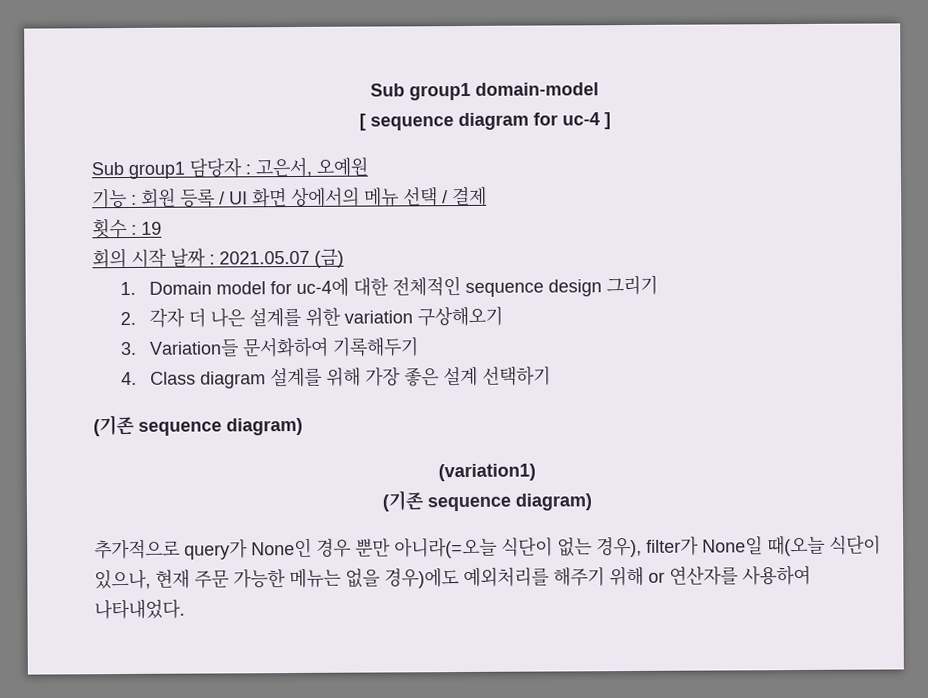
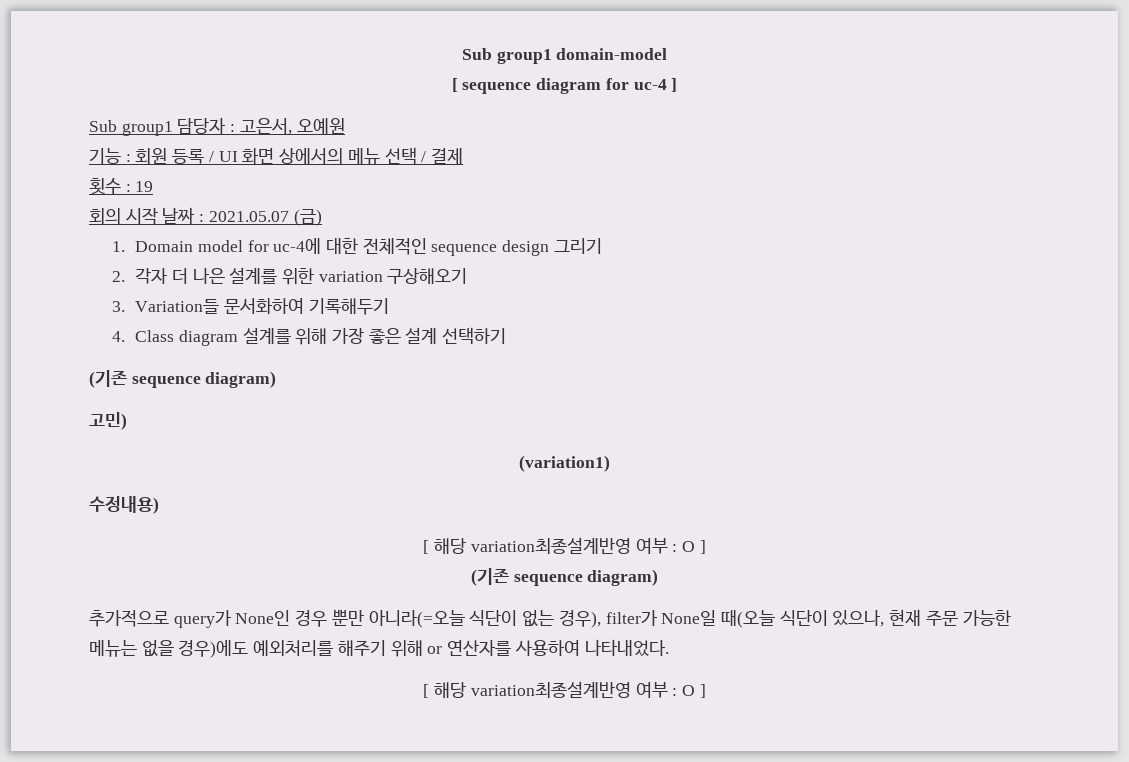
(303, 426) none -> [89,412,127,430] // 고민)
(536, 472) none -> [89,496,159,514] [423,537,706,554] // 수정내용) // [ 해당 variation최종설계반영 여부 : O ]
(185, 609) none -> [423,681,706,698] // [ 해당 variation최종설계반영 여부 : O ]

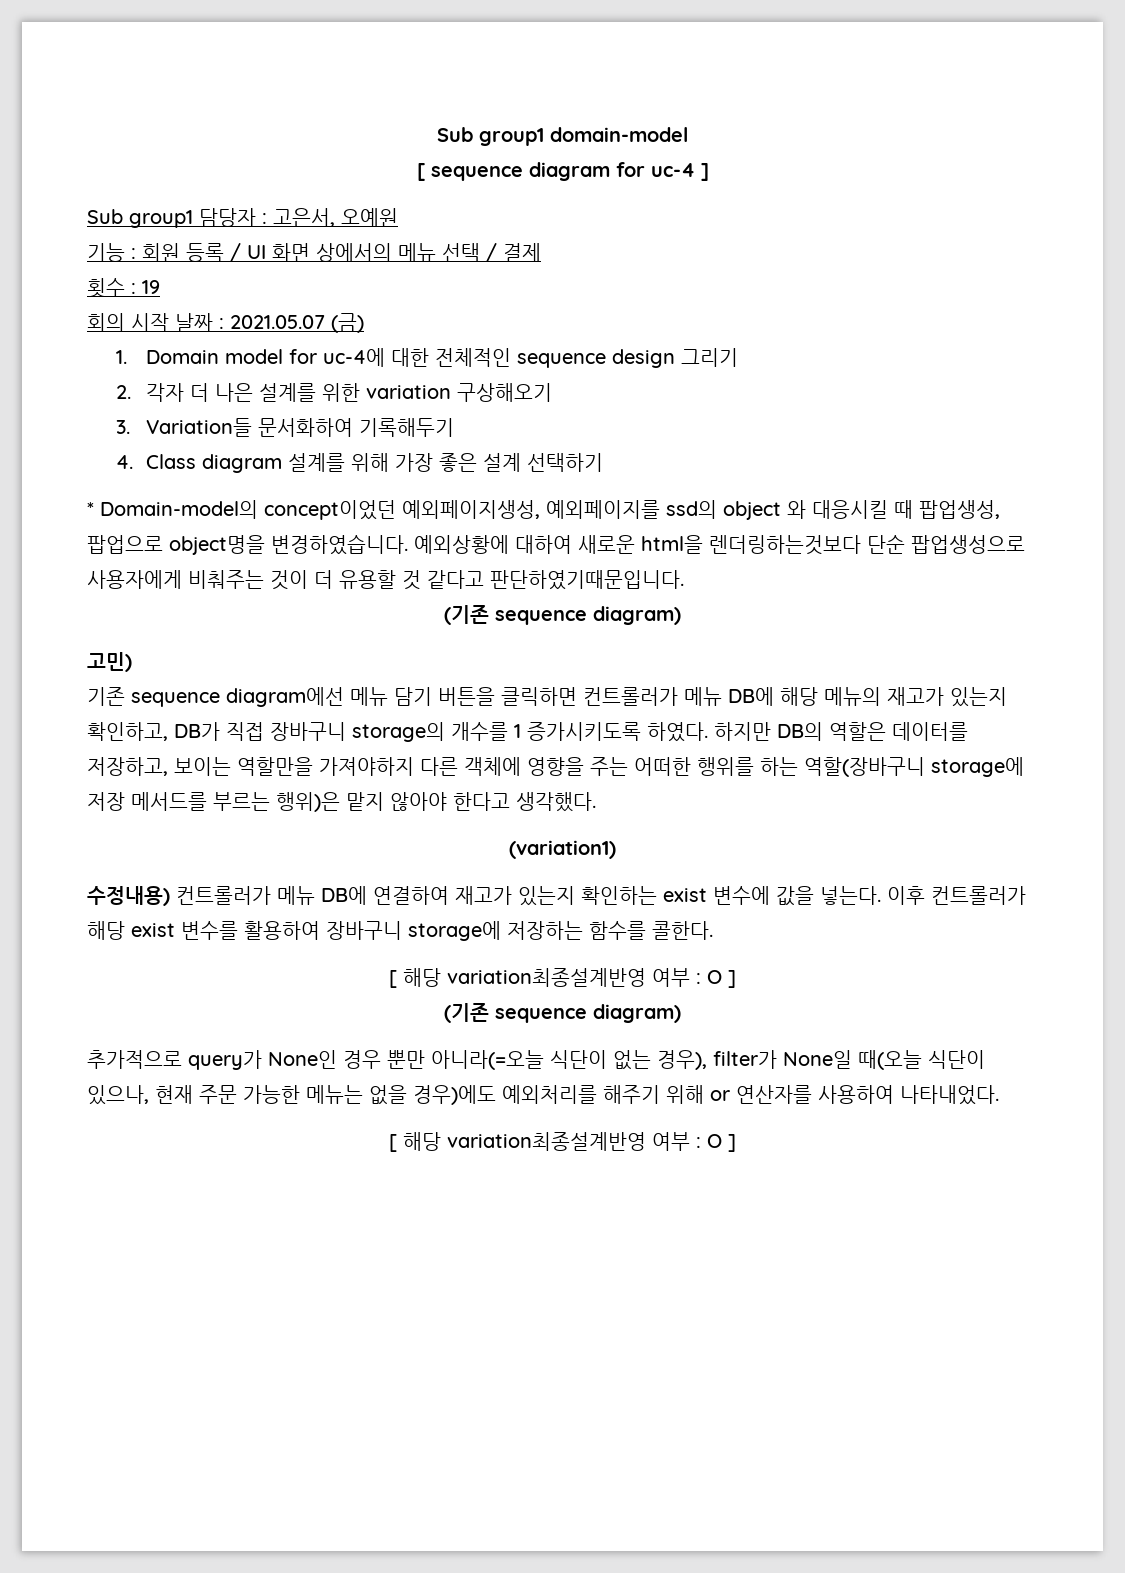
[89,370,277,388] [89,412,127,430] [519,455,610,472] [89,496,159,514] (기존 sequence diagram) // 고민) // (variation1) // 수정내용) -> [87,500,1000,520] [87,534,1025,555] [87,570,684,590] [444,605,681,625] [87,652,132,672] [87,687,1007,707] [87,722,968,742] [87,757,1024,777] [87,792,596,812] [509,840,616,859] [87,886,1026,906] [87,921,713,941] * Domain-model의 concept이었던 예외페이지생성, 예외페이지를 ssd의 object 와 대응시킬 때 팝업생성, 팝업으로 object명을 변경하였습니다. 예외상황에 대하여 새로운 html을 렌더링하는것보다 단순 팝업생성으로 사용자에게 비춰주는 것이 더 유용할 것 같다고 판단하였기때문입니다. // (기존 sequence diagram) // 고민) // 기존 sequence diagram에선 메뉴 담기 버튼을 클릭하면 컨트롤러가 메뉴 DB에 해당 메뉴의 재고가 있는지 확인하고, DB가 직접 장바구니 storage의 개수를 1 증가시키도록 하였다. 하지만 DB의 역할은 데이터를 저장하고, 보이는 역할만을 가져야하지 다른 객체에 영향을 주는 어떠한 행위를 하는 역할(장바구니 storage에 저장 메서드를 부르는 행위)은 맡지 않아야 한다고 생각했다. // (variation1) // 수정내용) 컨트롤러가 메뉴 DB에 연결하여 재고가 있는지 확인하는 exist 변수에 값을 넣는다. 이후 컨트롤러가 해당 exist 변수를 활용하여 장바구니 storage에 저장하는 함수를 콜한다.

